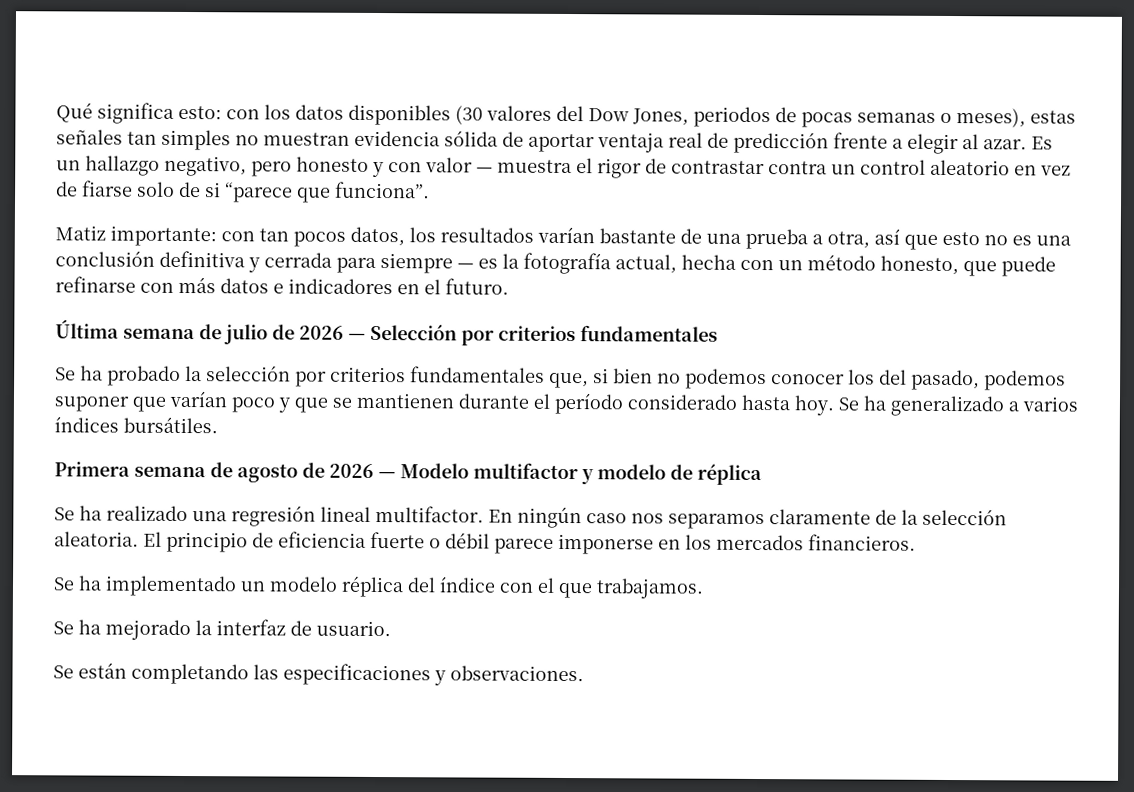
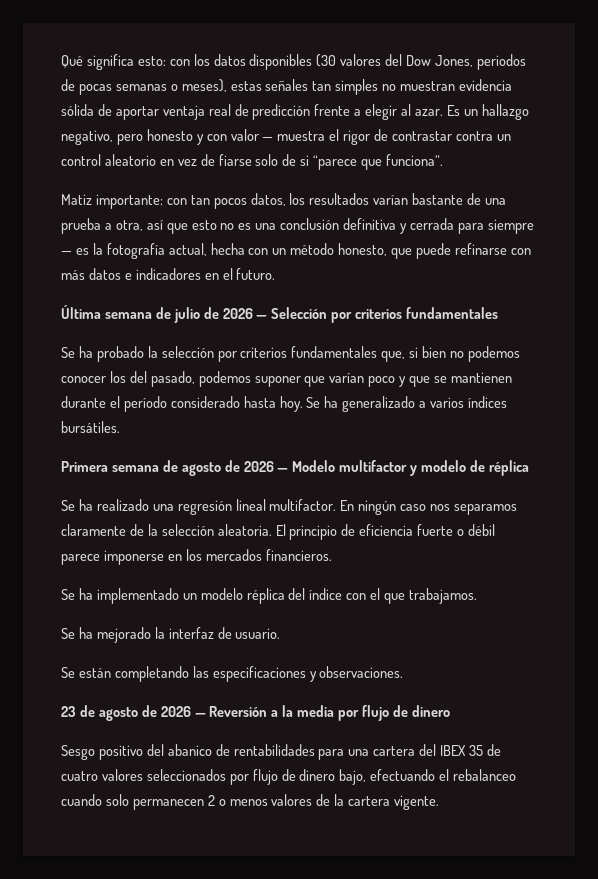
(584, 673) none -> [61,705,450,721] [61,744,501,760] [61,769,517,785] [61,794,440,810] // 23 de agosto de 2026 — Reversión a la media por flujo de dinero // Sesgo positivo del abanico de rentabilidades para una cartera del IBEX 35 de cuatro valores seleccionados por flujo de dinero bajo, efectuando el rebalanceo cuando solo permanecen 2 o menos valores de la cartera vigente.

